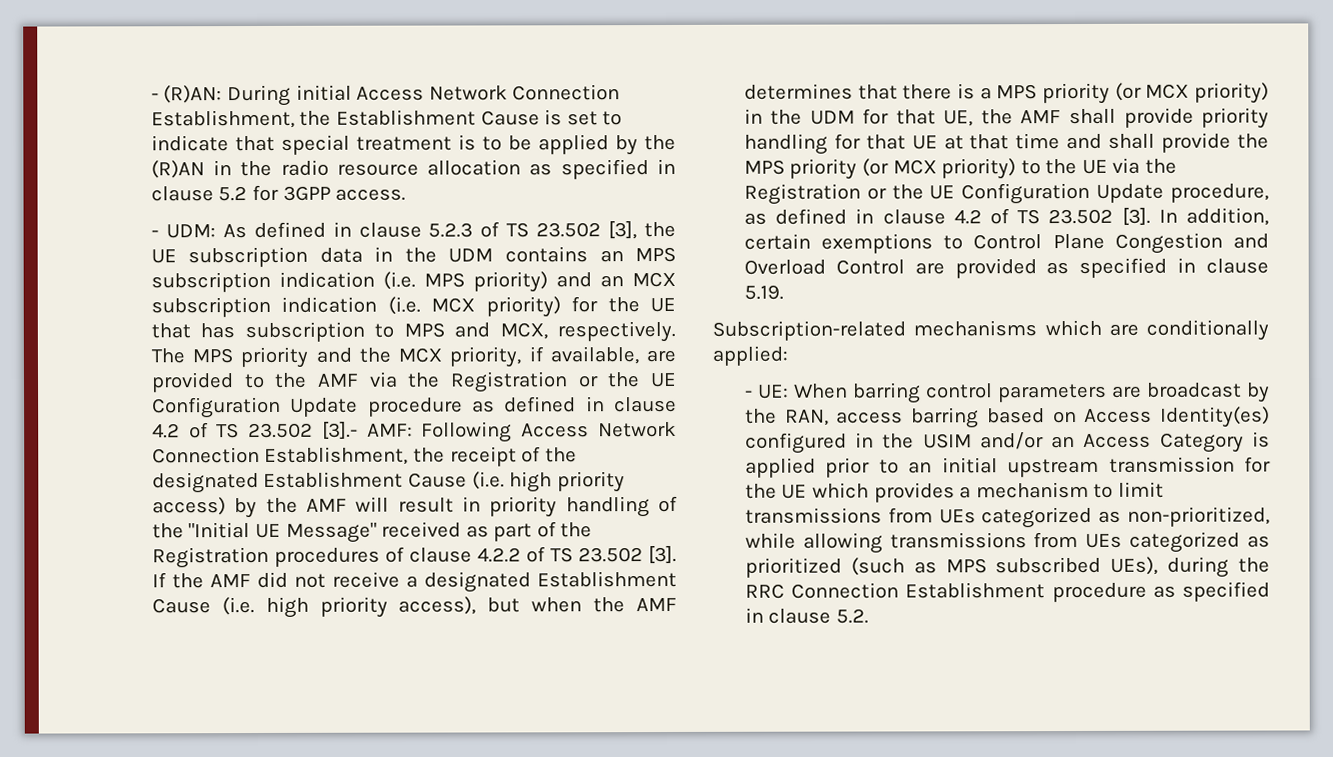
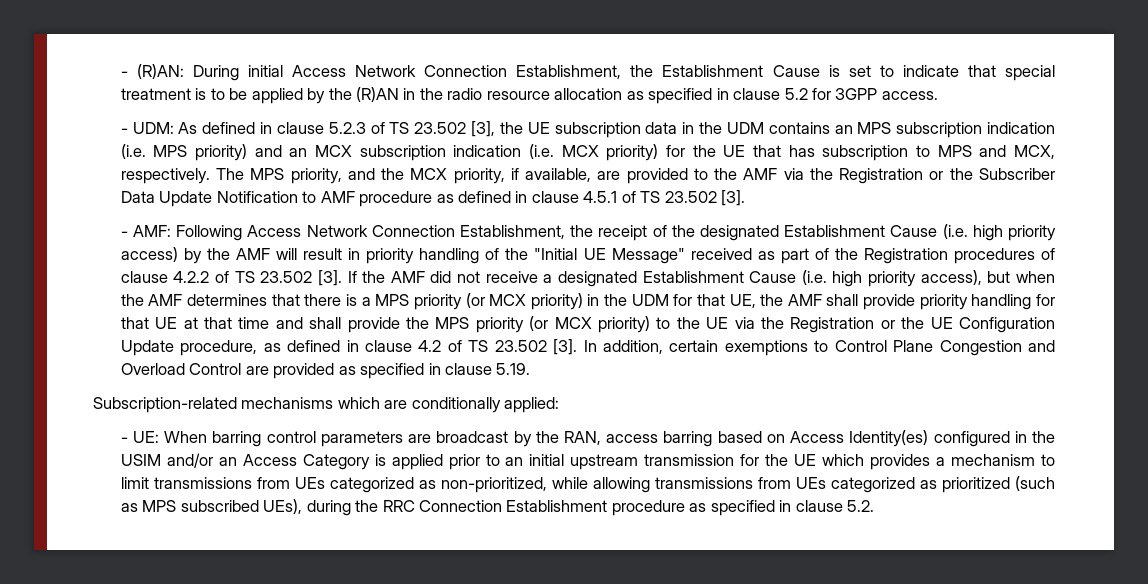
[240,346,309,369] priority -> [290,168,342,184] priority,
[649,372,677,388] [151,396,359,419] UE Configuration Update -> [979,168,1056,180] [120,191,355,207] Subscriber Data Update Notification to AMF
[151,421,358,440] 4.2 of TS 23.502 [3].- -> [583,190,746,206] [120,231,128,237] 4.5.1 of TS 23.502 [3]. // -

